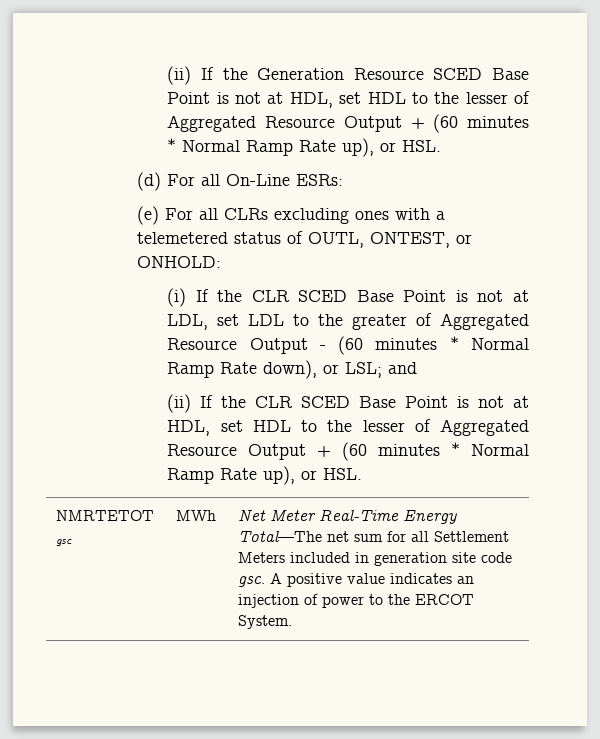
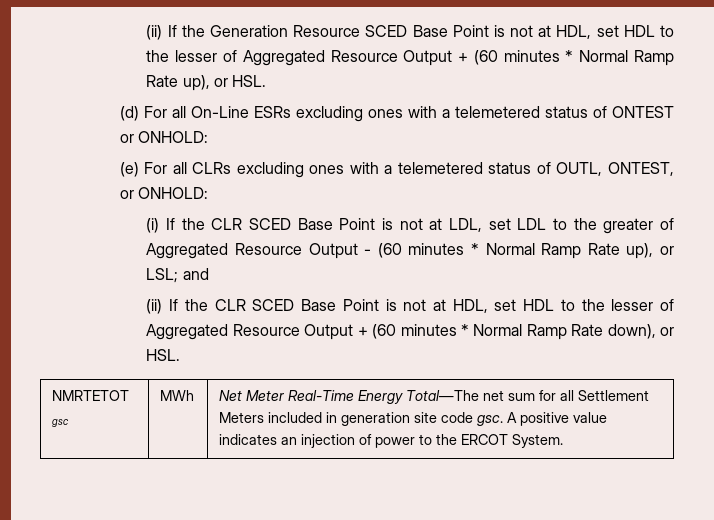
[296,174,344,186] ESRs: -> [253,106,675,122] [119,131,209,143] ESRs excluding ones with a telemetered status of ONTEST or ONHOLD:
[263,360,318,379] down), -> [626,243,654,259] up),
[263,466,296,485] up), -> [607,324,656,339] down),

